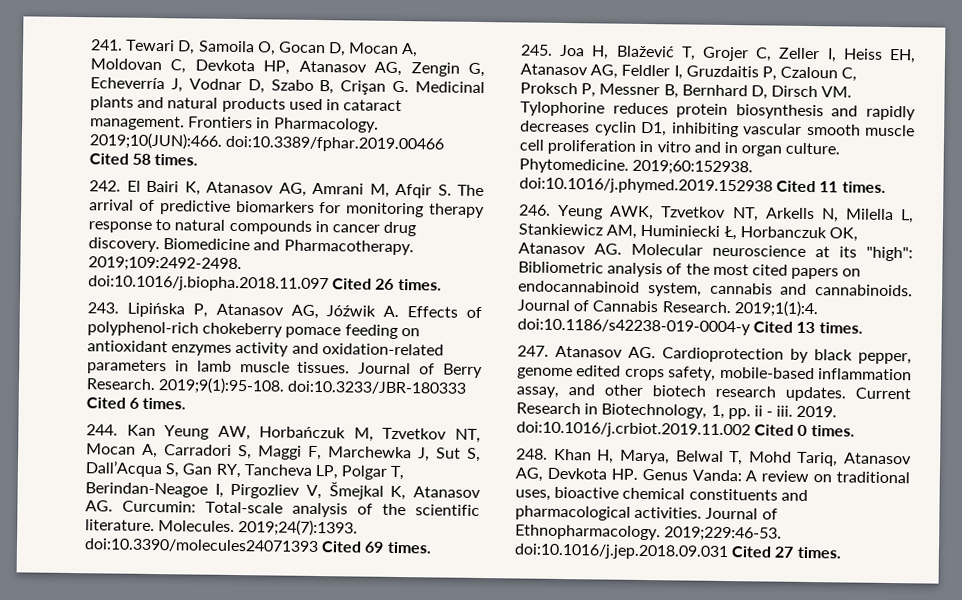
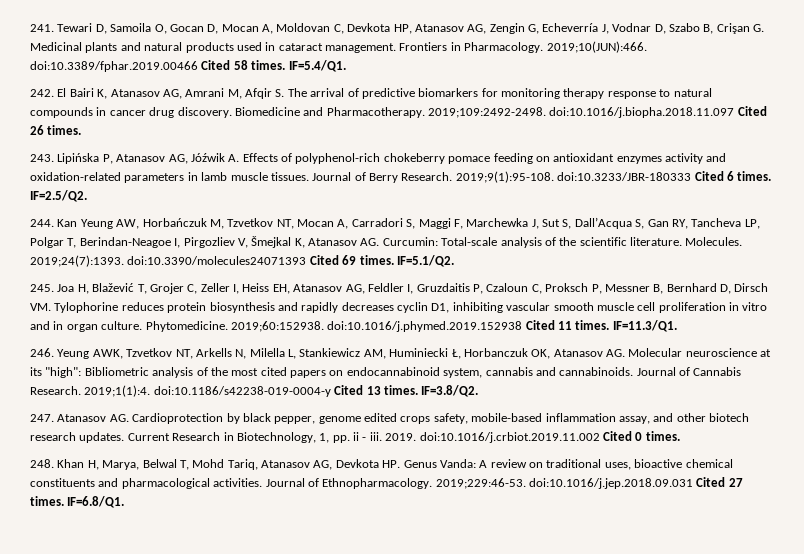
(199, 160) none -> [288,60,346,72] IF=5.4/Q1.
(187, 403) none -> [30,190,87,202] IF=2.5/Q2.
(432, 547) none -> [396,255,454,267] IF=5.1/Q2.
(886, 187) none -> [612,320,677,332] IF=11.3/Q1.
(863, 328) none -> [421,385,479,397] IF=3.8/Q2.
(842, 552) none -> [67,496,125,508] IF=6.8/Q1.

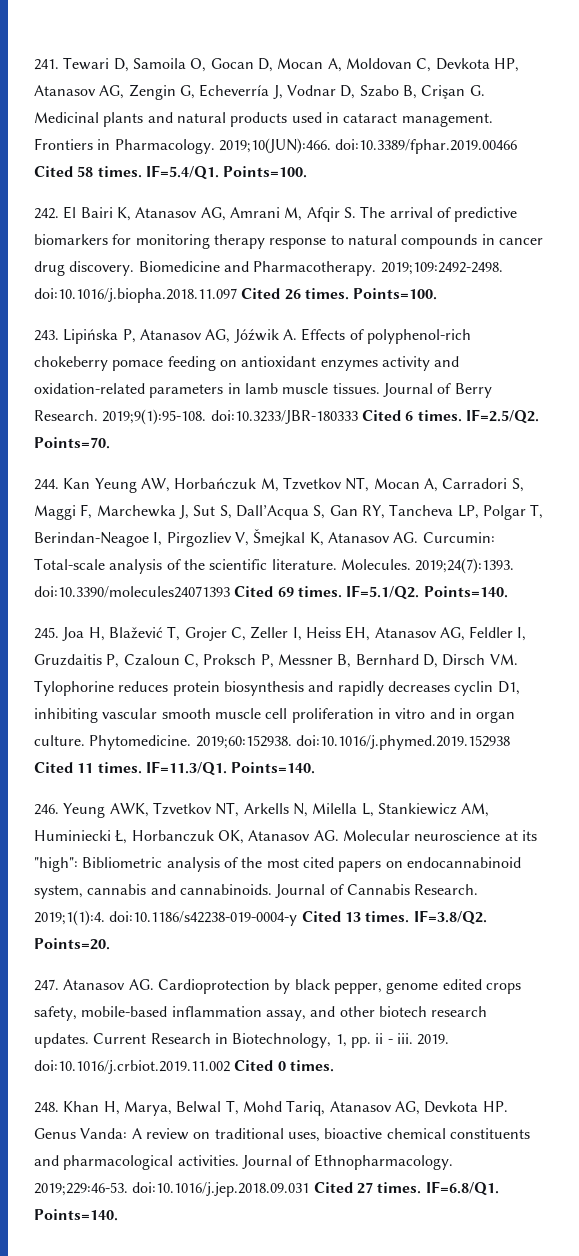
(346, 66) none -> [223,166,308,178] Points=100.
(82, 130) none -> [353,288,438,300] Points=100.
(87, 196) none -> [34,437,110,449] Points=70.
(454, 261) none -> [423,586,508,598] Points=140.
(677, 326) none -> [231,762,316,774] Points=140.
(479, 391) none -> [34,938,110,950] Points=20.
(125, 502) none -> [34,1209,118,1221] Points=140.

